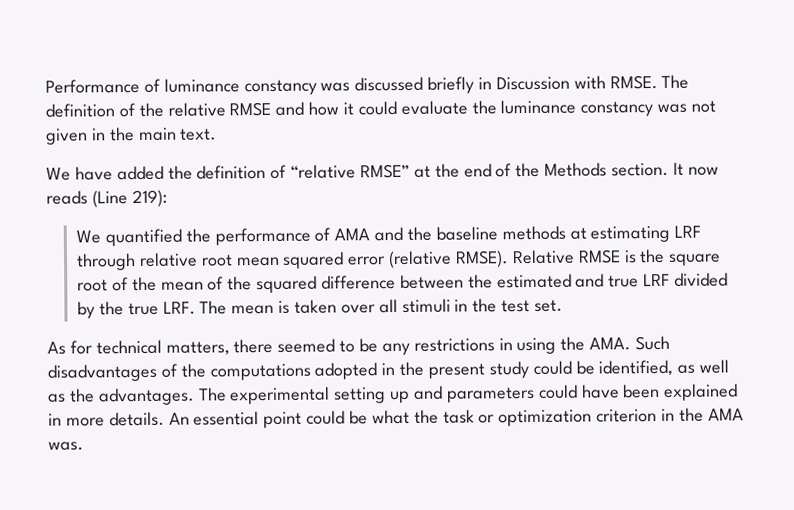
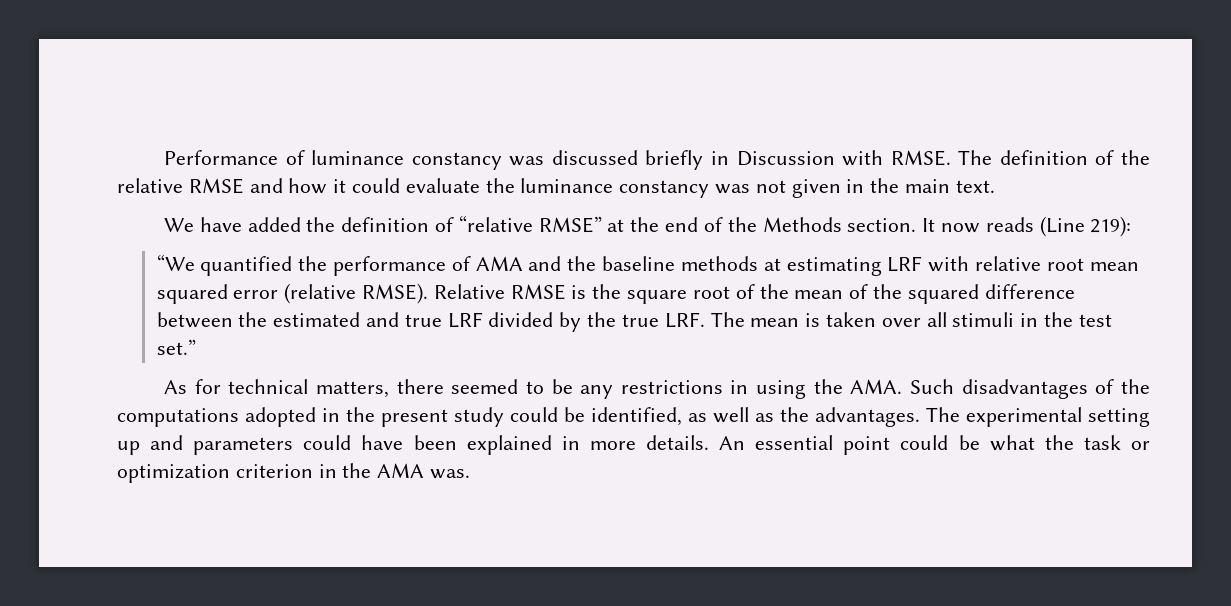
[75,230,101,244] We -> [156,254,195,271] “We
[75,253,136,271] through -> [928,256,970,272] with
[534,299,564,312] set. -> [156,339,196,355] set.”

